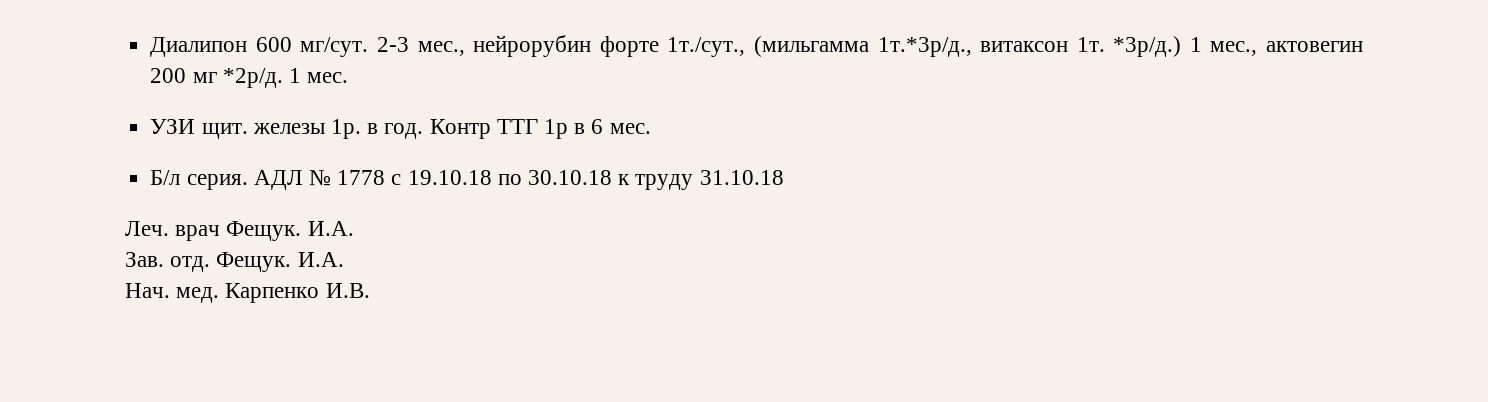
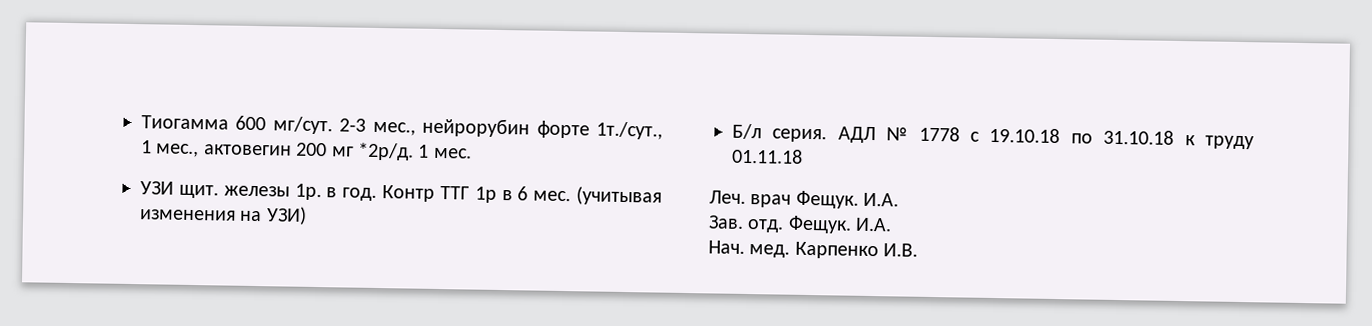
[150,37,248,57] Диалипон -> [141,115,229,130] Тиогамма
[753,36,1182,57] (мильгамма 1т.*3р/д., витаксон 1т. *3р/д.) -> (663, 130) none
(651, 128) none -> [576,186,662,206] [140,206,307,225] (учитывая изменения на УЗИ)
[527,170,612,185] 30.10.18 -> [1103,129,1175,145] 31.10.18
[699,170,784,185] 31.10.18 -> [732,148,803,164] 01.11.18

